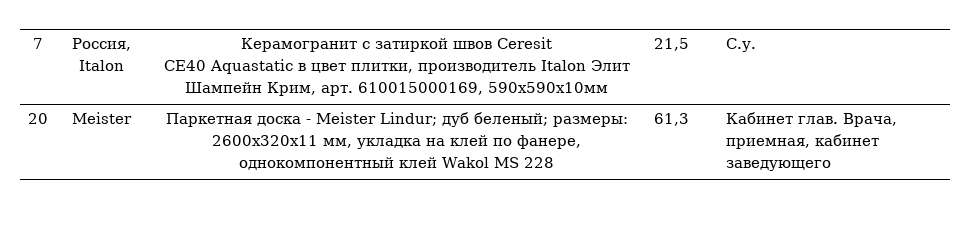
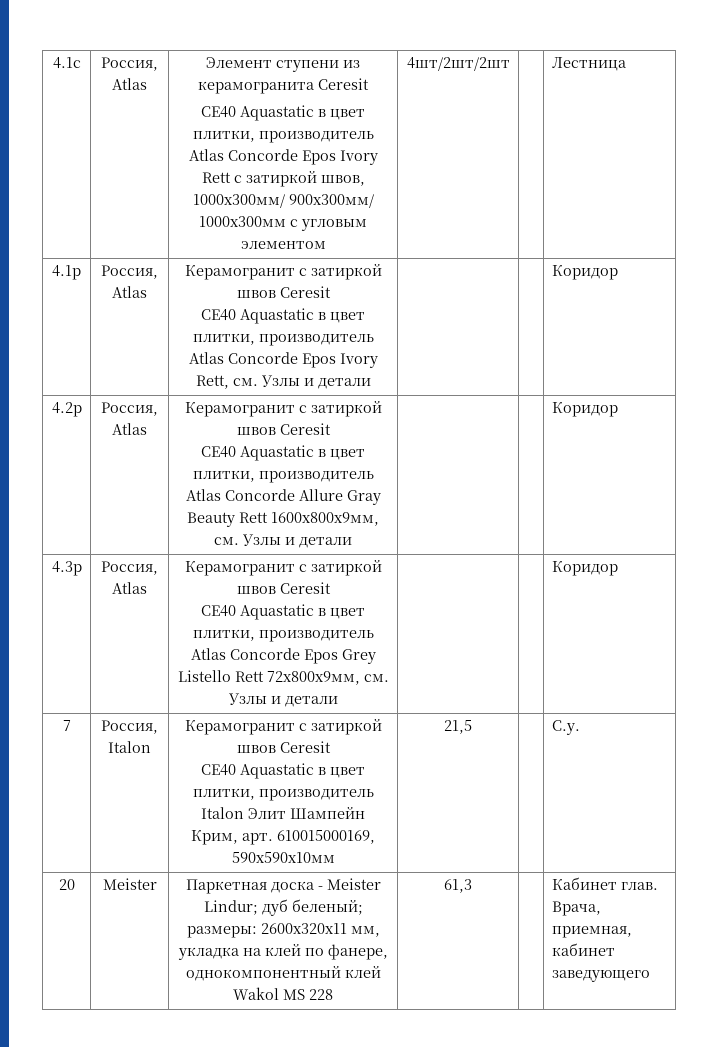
(33, 43) none -> [52,57,81,69] [101,57,158,71] [112,78,147,90] [206,57,360,72] [198,78,369,94] [201,105,365,121] [192,130,374,143] [188,149,378,165] [201,171,365,187] [192,194,374,208] [199,216,367,231] [240,241,326,249] [406,57,510,71] [551,57,626,71] [52,265,81,280] [101,265,158,279] [112,286,147,298] [184,264,382,280] [236,286,331,298] [201,308,365,324] [192,333,374,346] [188,352,378,368] [195,375,371,389] [551,265,618,280] [51,402,82,417] [101,402,158,416] [112,423,147,435] [184,401,382,417] [236,423,331,435] [201,445,365,461] [192,470,374,483] [185,489,381,505] [187,512,379,527] [214,534,352,548] [551,402,618,417] [51,561,82,576] [101,561,158,575] [112,582,147,594] [184,560,382,576] [236,582,331,594] [201,604,365,620] [192,629,374,642] [190,648,376,664] [177,670,389,685] [227,693,338,707] [551,561,618,576] 4.1с | Россия, Atlas | Элемент ступени из керамогранита Ceresit // CE40 Aquastatic в цвет плитки, производитель Atlas Concorde Epos Ivory Rett с затиркой швов, 1000х300мм/ 900х300мм/ 1000х300мм с угловым элементом | 4шт/2шт/2шт | | Лестница // 4.1р | Россия, Atlas | Керамогранит с затиркой швов Ceresit // CE40 Aquastatic в цвет плитки, производитель Atlas Concorde Epos Ivory Rett, см. Узлы и детали | | | Коридор // 4.2р | Россия, Atlas | Керамогранит с затиркой швов Ceresit // CE40 Aquastatic в цвет плитки, производитель Atlas Concorde Allure Gray Beauty Rett 1600x800х9мм, см. Узлы и детали | | | Коридор // 4.3р | Россия, Atlas | Керамогранит с затиркой швов Ceresit // CE40 Aquastatic в цвет плитки, производитель Atlas Concorde Epos Grey Listello Rett 72x800x9мм, см. Узлы и детали | | | Коридор //

